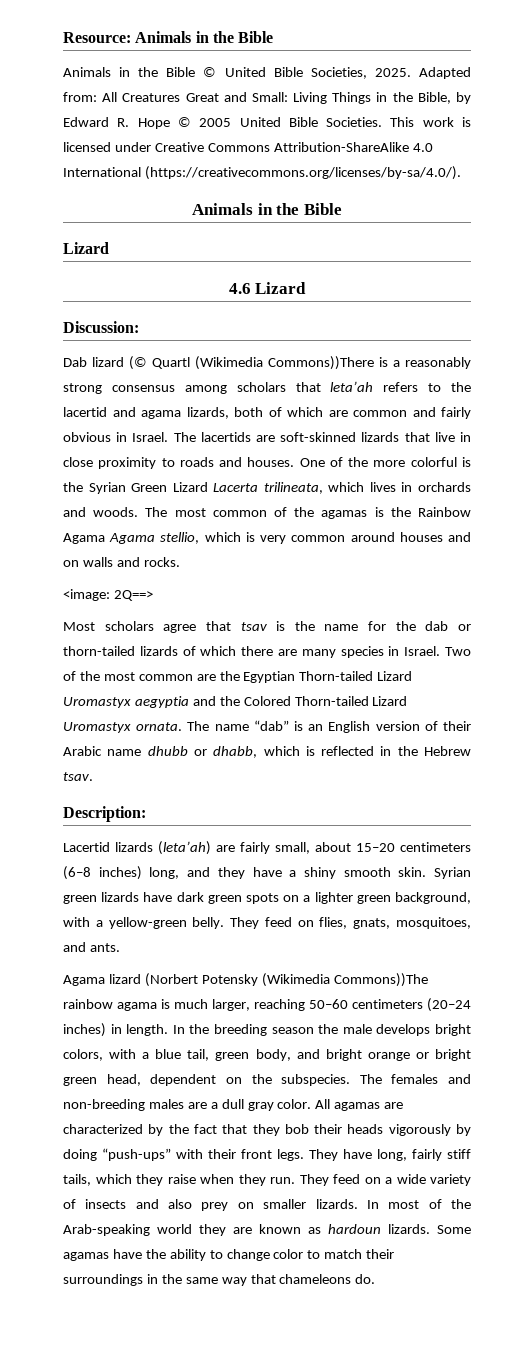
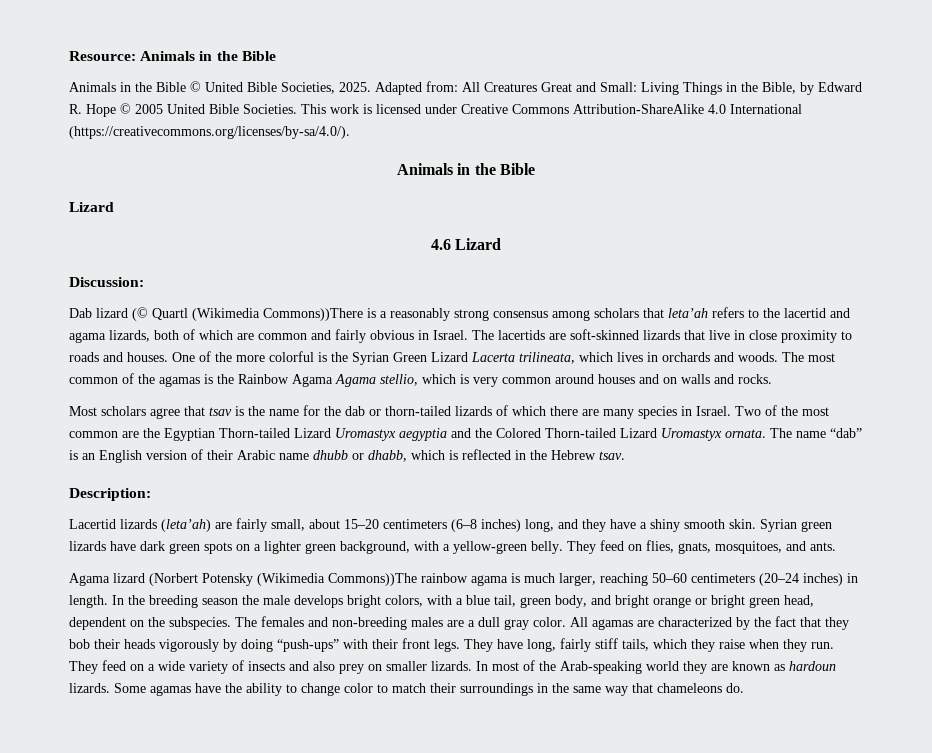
[63,589,153,601] // <image: 2Q==> -> (772, 379) none

